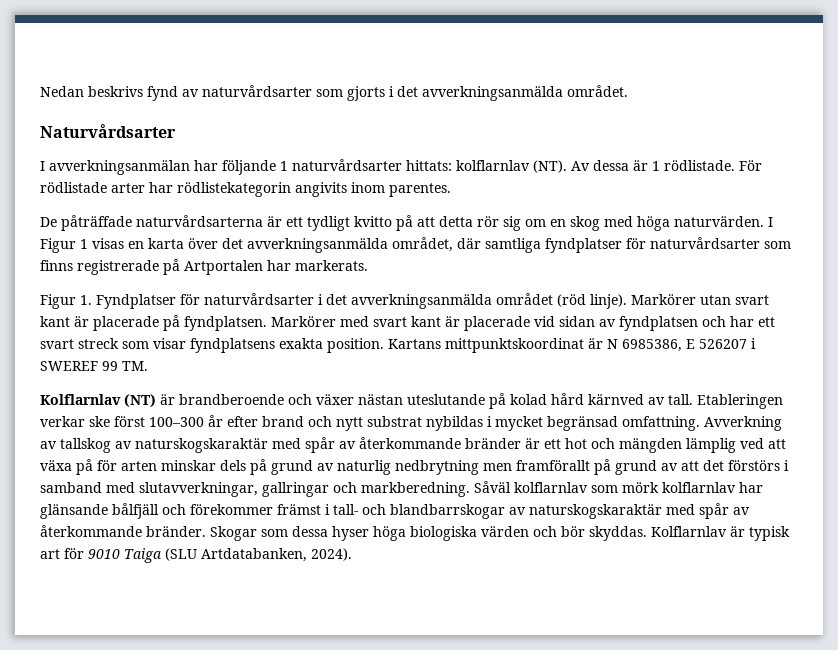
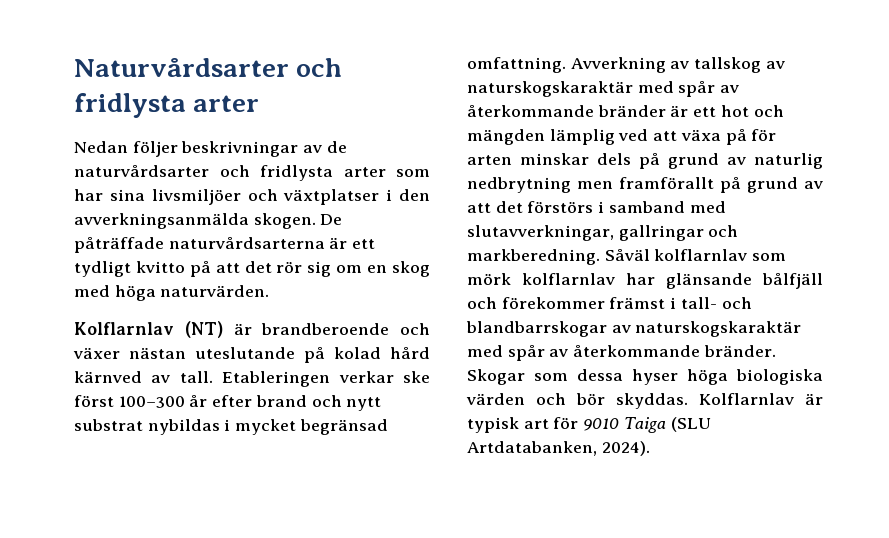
[40,85,628,101] [40,124,176,138] [40,159,762,175] [40,182,451,197] Nedan beskrivs fynd av naturvårdsarter som gjorts i det avverkningsanmälda området. // Naturvårdsarter // I avverkningsanmälan har följande 1 naturvårdsarter hittats: kolflarnlav (NT). Av dessa är 1 rödlistade. För rödlistade arter har rödlistekategorin angivits inom parentes. // -> [74,58,343,77] [74,93,260,118] [74,141,347,157] [74,165,430,181] [74,189,430,205] [74,213,316,229] Naturvårdsarter och fridlysta arter // Nedan följer beskrivningar av de naturvårdsarter och fridlysta arter som har sina livsmiljöer och växtplatser i den avverkningsanmälda skogen.
[439,216,473,227] detta -> [244,261,272,273] det
[768,217,773,227] [40,237,791,253] [40,259,368,275] [40,293,769,309] [40,315,775,331] [40,338,756,353] [40,361,148,371] I Figur 1 visas en karta över det avverkningsanmälda området, där samtliga fyndplatser för naturvårdsarter som finns registrerade på Artportalen har markerats. // Figur 1. Fyndplatser för naturvårdsarter i det avverkningsanmälda området (röd linje). Markörer utan svart kant är placerade på fyndplatsen. Markörer med svart kant är placerade vid sidan av fyndplatsen och har ett svart streck som visar fyndplatsens exakta position. Kartans mittpunktskoordinat är N 6985386, E 526207 i SWEREF 99 TM. -> (270, 291) none

